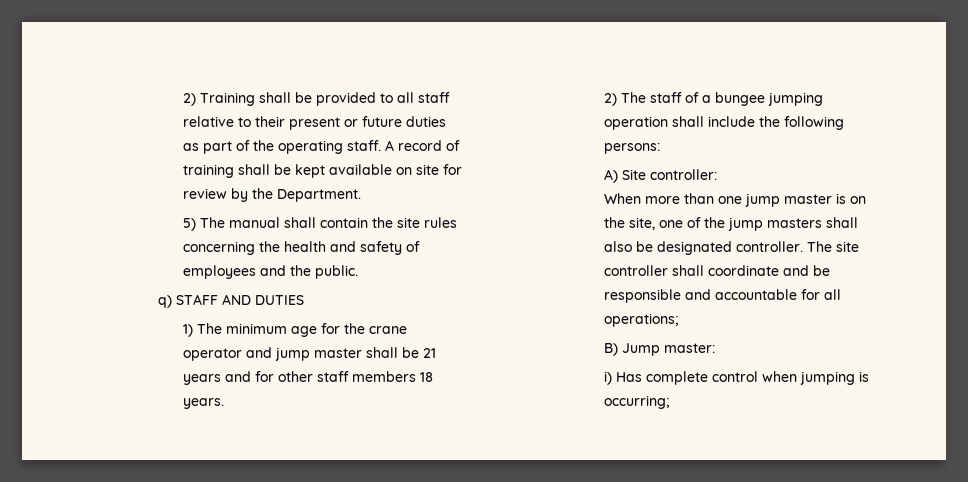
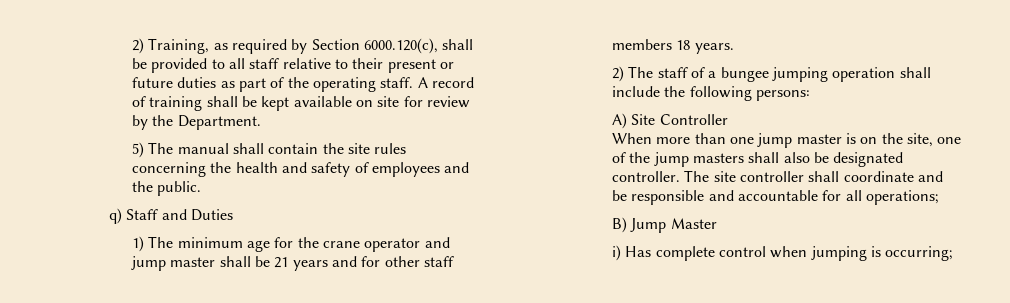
[182,92,255,106] 2) Training -> [132,38,439,54] 2) Training, as required by Section 6000.120(c),
[175,294,304,305] STAFF AND DUTIES -> [126,209,234,221] Staff and Duties
[649,169,717,180] controller: -> [659,114,728,125] Controller
[663,343,715,353] master: -> [670,218,717,229] Master

